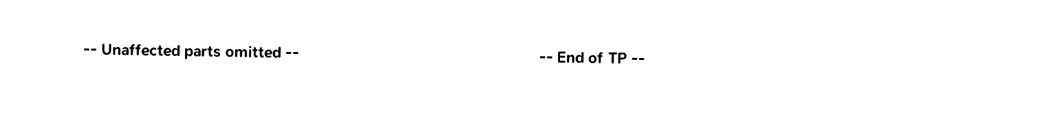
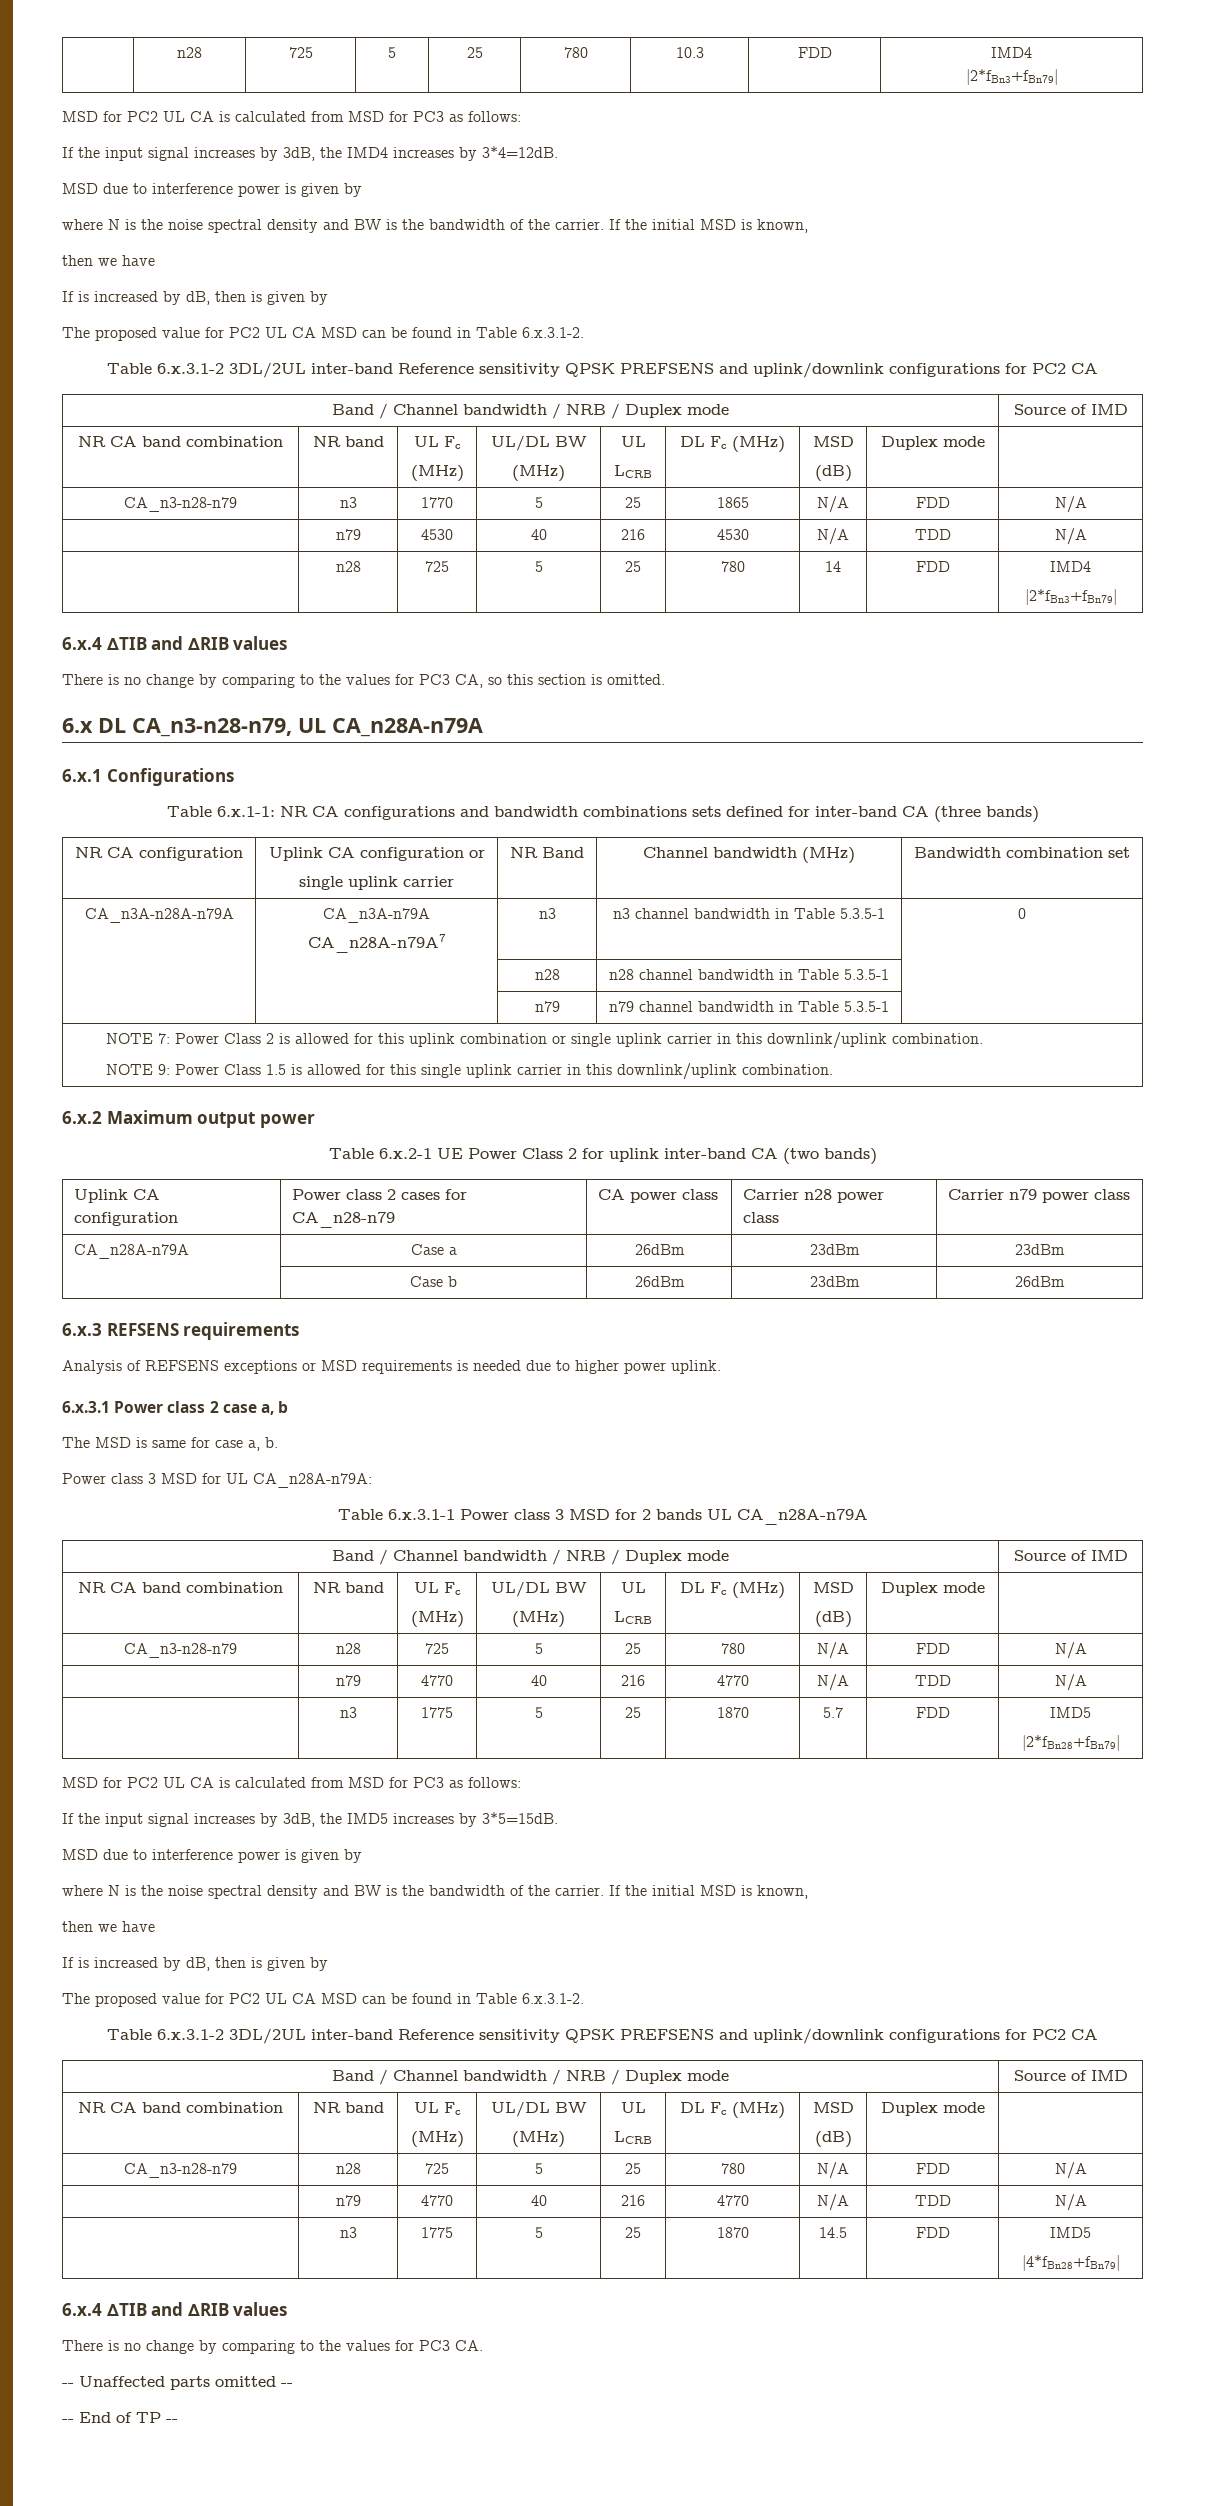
(83, 51) none -> [177,47,202,58] [288,47,313,58] [388,47,396,58] [466,47,483,58] [563,47,588,58] [675,47,704,58] [797,47,832,58] [991,47,1032,58] [965,69,1058,85] [62,111,521,122] [62,146,558,161] [62,183,362,197] [62,219,808,233] [62,255,155,266] [62,291,328,305] [62,327,584,341] [107,362,1098,378] [332,403,729,419] [1013,404,1128,415] [78,436,283,447] [312,436,384,447] [413,436,461,449] [410,465,464,482] [490,435,587,451] [512,465,565,482] [620,436,646,447] [614,465,652,478] [680,436,785,453] [812,436,854,447] [814,465,852,482] [880,436,985,450] [124,497,237,512] [339,497,357,508] [421,497,453,508] [534,497,543,508] [625,497,641,508] [716,497,749,508] [817,496,849,513] [915,497,950,508] [1054,496,1087,513] [335,529,361,540] [421,529,453,540] [530,529,547,540] [621,529,645,540] [716,529,749,540] [817,528,849,545] [914,529,951,540] [1054,528,1087,545] [335,561,361,572] [425,561,449,572] [534,561,543,572] [625,561,641,572] [720,561,745,572] [825,561,841,572] [915,561,950,572] [1050,561,1091,572] [1024,589,1117,605] [62,636,288,650] [62,674,665,688] [62,718,483,737] [62,768,234,786] [166,806,1039,823] [75,847,243,861] [268,847,485,861] [299,876,454,890] [510,847,584,858] [643,847,855,864] [914,847,1131,858] [84,908,234,923] [323,908,430,923] [308,934,446,953] [538,908,556,919] [613,908,885,919] [1018,908,1026,919] [534,969,560,980] [609,969,889,980] [534,1001,560,1012] [609,1001,889,1012] [105,1032,983,1049] [105,1063,833,1080] [62,1110,315,1128] [328,1148,877,1165] [74,1189,161,1203] [74,1212,179,1226] [292,1189,468,1200] [292,1212,396,1228] [598,1189,719,1203] [743,1189,885,1203] [743,1212,780,1223] [948,1189,1131,1203] [74,1244,190,1259] [410,1244,457,1255] [634,1244,685,1255] [809,1244,860,1255] [1015,1244,1065,1255] [410,1276,457,1287] [634,1276,685,1287] [809,1276,860,1287] [1015,1276,1065,1287] [62,1322,300,1340] [62,1360,721,1374] [62,1401,289,1415] [62,1437,278,1451] [62,1473,372,1488] [337,1509,868,1525] [332,1549,729,1565] [1013,1550,1128,1561] [78,1582,283,1593] [312,1582,384,1593] [413,1582,461,1595] [410,1611,464,1628] [490,1581,587,1597] [512,1611,565,1628] [620,1582,646,1593] [614,1611,652,1624] [680,1582,785,1599] [812,1582,854,1593] [814,1611,852,1628] [880,1582,985,1596] [124,1643,237,1658] [335,1643,361,1654] [425,1643,449,1654] [534,1643,543,1654] [625,1643,641,1654] [720,1643,745,1654] [817,1642,849,1659] [915,1643,950,1654] [1054,1642,1087,1659] [335,1675,361,1686] [421,1675,453,1686] [530,1675,547,1686] [621,1675,645,1686] [716,1675,749,1686] [817,1674,849,1691] [914,1675,951,1686] [1054,1674,1087,1691] [339,1707,357,1718] [421,1707,453,1718] [534,1707,543,1718] [625,1707,641,1718] [716,1707,749,1718] [823,1707,843,1718] [915,1707,950,1718] [1050,1707,1091,1718] [1021,1735,1120,1751] [62,1777,521,1788] [62,1812,558,1827] [62,1849,362,1863] [62,1885,808,1899] [62,1921,155,1932] [62,1957,328,1971] [62,1993,584,2007] [107,2028,1098,2044] [332,2069,729,2085] [1013,2070,1128,2081] [78,2102,283,2113] [312,2102,384,2113] [413,2102,461,2115] [410,2131,464,2148] [490,2101,587,2117] [512,2131,565,2148] [620,2102,646,2113] [614,2131,652,2144] [680,2102,785,2119] [812,2102,854,2113] [814,2131,852,2148] [880,2102,985,2116] [124,2163,237,2178] [335,2163,361,2174] [425,2163,449,2174] [534,2163,543,2174] [625,2163,641,2174] [720,2163,745,2174] [817,2162,849,2179] [915,2163,950,2174] [1054,2162,1087,2179] [335,2195,361,2206] [421,2195,453,2206] [530,2195,547,2206] [621,2195,645,2206] [716,2195,749,2206] [817,2194,849,2211] [914,2195,951,2206] [1054,2194,1087,2211] [339,2227,357,2238] [421,2227,453,2238] [534,2227,543,2238] [625,2227,641,2238] [716,2227,749,2238] [819,2227,847,2238] [915,2227,950,2238] [1050,2227,1091,2238] [1021,2255,1120,2271] [62,2302,288,2316] [62,2340,483,2354] | n28 | 725 | 5 | 25 | 780 | 10.3 | FDD | IMD4 // |2*fBn3+fBn79| // MSD for PC2 UL CA is calculated from MSD for PC3 as follows: // If the input signal increases by 3dB, the IMD4 increases by 3*4=12dB. // MSD due to interference power is given by // where N is the noise spectral density and BW is the bandwidth of the carrier. If the initial MSD is known, // then we have // If is increased by dB, then is given by // The proposed value for PC2 UL CA MSD can be found in Table 6.x.3.1-2. // Table 6.x.3.1-2 3DL/2UL inter-band Reference sensitivity QPSK PREFSENS and uplink/downlink configurations for PC2 CA // Band / Channel bandwidth / NRB / Duplex mode | Source of IMD // NR CA band combination | NR band | UL Fc // (MHz) | UL/DL BW // (MHz) | UL // LCRB | DL Fc (MHz) | MSD // (dB) | Duplex mode | // CA_n3-n28-n79 | n3 | 1770 | 5 | 25 | 1865 | N/A | FDD | N/A // | n79 | 4530 | 40 | 216 | 4530 | N/A | TDD | N/A // | n28 | 725 | 5 | 25 | 780 | 14 | FDD | IMD4 // |2*fBn3+fBn79| // 6.x.4 ∆TIB and ∆RIB values // There is no change by comparing to the values for PC3 CA, so this section is omitted. // 6.x DL CA_n3-n28-n79, UL CA_n28A-n79A // 6.x.1 Configurations // Table 6.x.1-1: NR CA configurations and bandwidth combinations sets defined for inter-band CA (three bands) // NR CA configuration | Uplink CA configuration or // single uplink carrier | NR Band | Channel bandwidth (MHz) | Bandwidth combination set // CA_n3A-n28A-n79A | CA_n3A-n79A // CA_n28A-n79A7 | n3 | n3 channel bandwidth in Table 5.3.5-1 | 0 // | | n28 | n28 channel bandwidth in Table 5.3.5-1 | // | | n79 | n79 channel bandwidth in Table 5.3.5-1 | // NOTE 7: Power Class 2 is allowed for this uplink combination or single uplink carrier in this downlink/uplink combination. // NOTE 9: Power Class 1.5 is allowed for this single uplink carrier in this downlink/uplink combination. // 6.x.2 Maximum output power // Table 6.x.2-1 UE Power Class 2 for uplink inter-band CA (two bands) // Uplink CA configuration | Power class 2 cases for CA_n28-n79 | CA power class | Carrier n28 power class | Carrier n79 power class // CA_n28A-n79A | Case a | 26dBm | 23dBm | 23dBm // | Case b | 26dBm | 23dBm | 26dBm // 6.x.3 REFSENS requirements // Analysis of REFSENS exceptions or MSD requirements is needed due to higher power uplink. // 6.x.3.1 Power class 2 case a, b // The MSD is same for case a, b. // Power class 3 MSD for UL CA_n28A-n79A: // Table 6.x.3.1-1 Power class 3 MSD for 2 bands UL CA_n28A-n79A // Band / Channel bandwidth / NRB / Duplex mode | Source of IMD // NR CA band combination | NR band | UL Fc // (MHz) | UL/DL BW // (MHz) | UL // LCRB | DL Fc (MHz) | MSD // (dB) | Duplex mode | // CA_n3-n28-n79 | n28 | 725 | 5 | 25 | 780 | N/A | FDD | N/A // | n79 | 4770 | 40 | 216 | 4770 | N/A | TDD | N/A // | n3 | 1775 | 5 | 25 | 1870 | 5.7 | FDD | IMD5 // |2*fBn28+fBn79| // MSD for PC2 UL CA is calculated from MSD for PC3 as follows: // If the input signal increases by 3dB, the IMD5 increases by 3*5=15dB. // MSD due to interference power is given by // where N is the noise spectral density and BW is the bandwidth of the carrier. If the initial MSD is known, // then we have // If is increased by dB, then is given by // The proposed value for PC2 UL CA MSD can be found in Table 6.x.3.1-2. // Table 6.x.3.1-2 3DL/2UL inter-band Reference sensitivity QPSK PREFSENS and uplink/downlink configurations for PC2 CA // Band / Channel bandwidth / NRB / Duplex mode | Source of IMD // NR CA band combination | NR band | UL Fc // (MHz) | UL/DL BW // (MHz) | UL // LCRB | DL Fc (MHz) | MSD // (dB) | Duplex mode | // CA_n3-n28-n79 | n28 | 725 | 5 | 25 | 780 | N/A | FDD | N/A // | n79 | 4770 | 40 | 216 | 4770 | N/A | TDD | N/A // | n3 | 1775 | 5 | 25 | 1870 | 14.5 | FDD | IMD5 // |4*fBn28+fBn79| // 6.x.4 ∆TIB and ∆RIB values // There is no change by comparing to the values for PC3 CA. //

